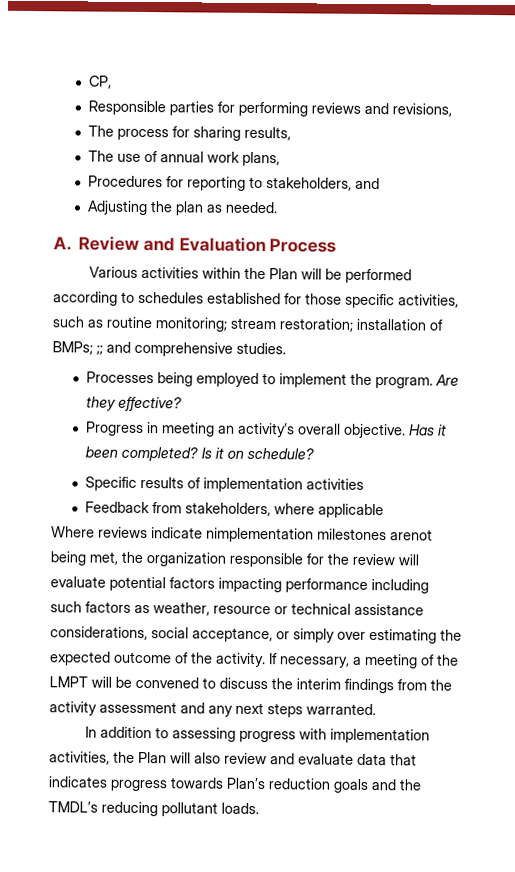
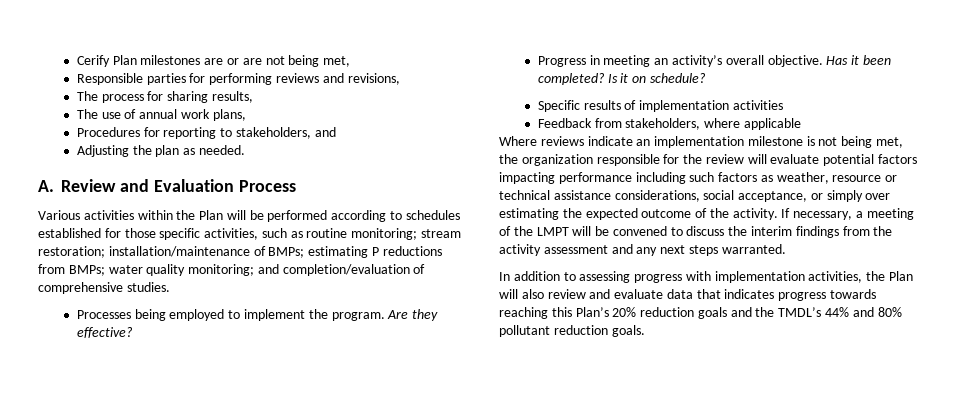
[88,75,112,89] CP, -> [76,55,351,67] Cerify Plan milestones are or are not being met,
[356,318,427,331] installation -> [108,246,250,257] installation/maintenance
[96,341,131,355] ;; and -> [308,246,442,258] [38,264,426,276] estimating P reductions from BMPs; water quality monitoring; and completion/evaluation of
[206,527,433,543] nimplementation milestones arenot -> [636,136,838,148] an implementation milestone is not
[226,777,266,790] Plan’s -> [499,307,637,319] reaching this Plan’s 20%
[101,801,259,817] reducing pollutant loads. -> [825,307,902,317] [499,325,645,337] 44% and 80% pollutant reduction goals.

